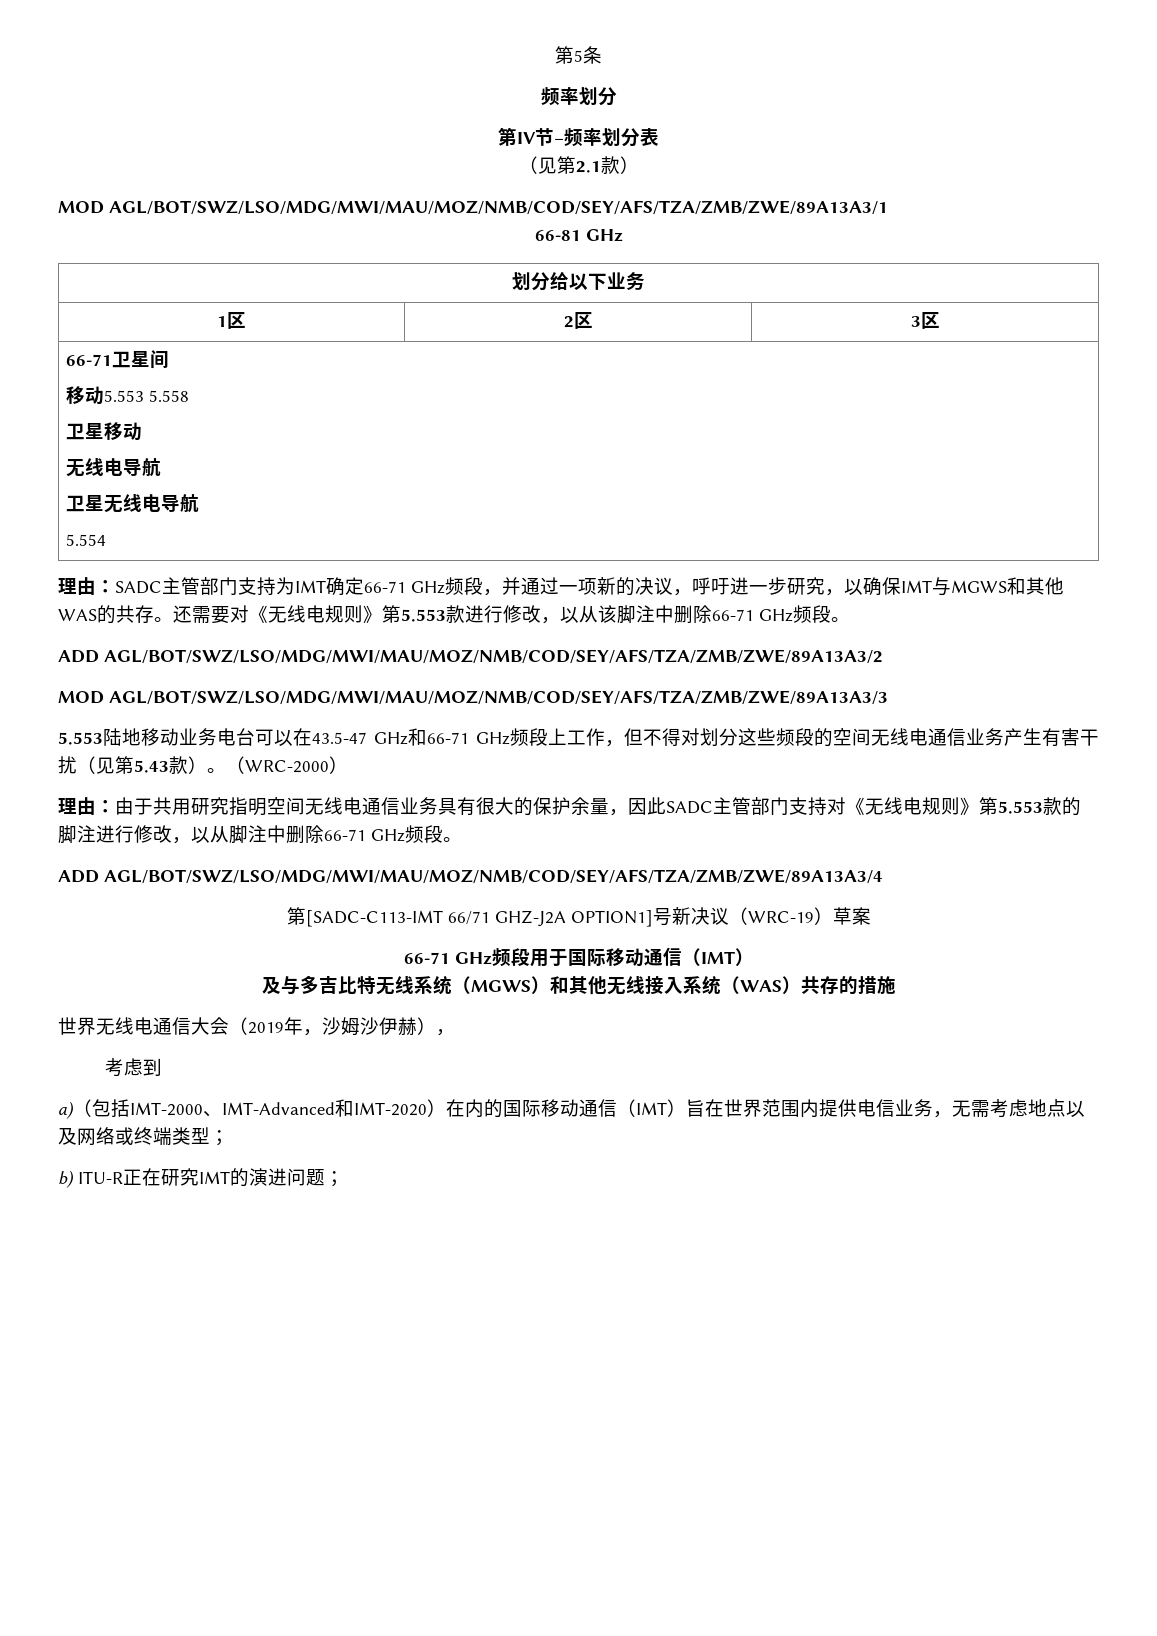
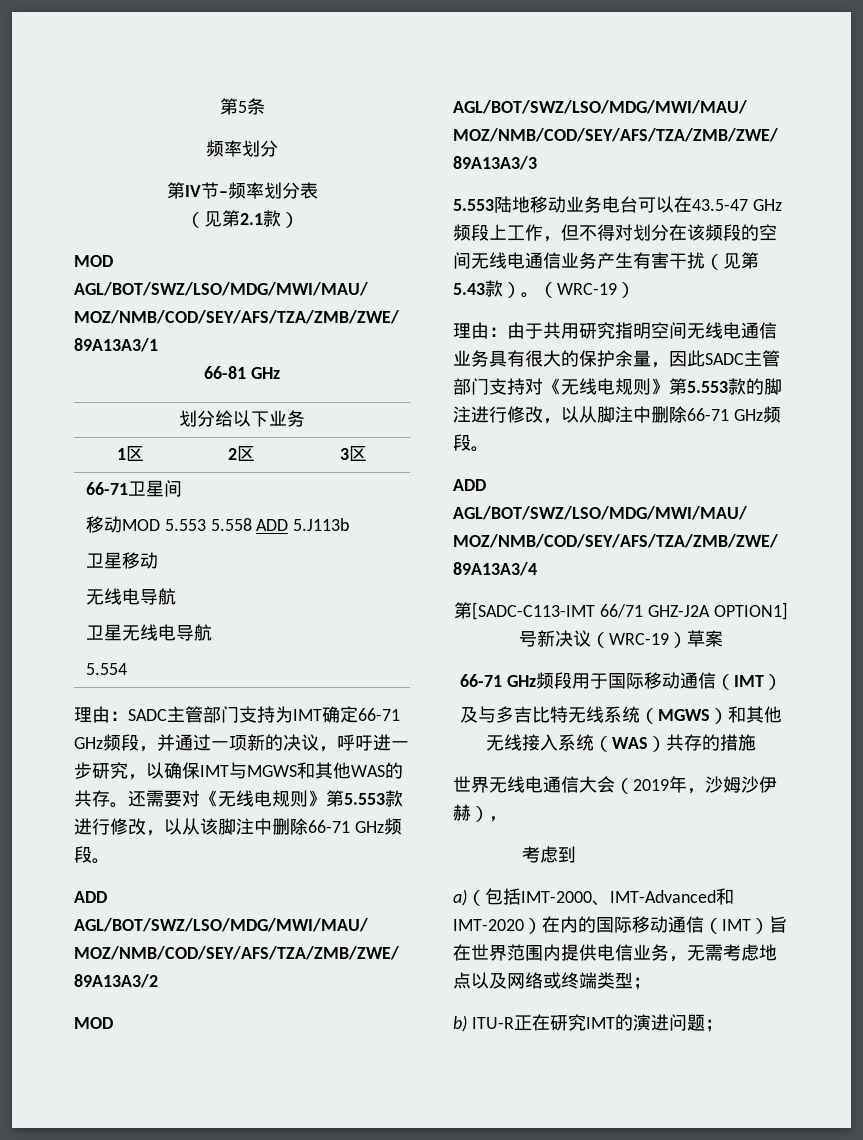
(105, 395) none -> [121,519,160,531] MOD
(190, 396) none -> [256,518,350,531] ADD 5.J113b
[408,728,510,746] 和66-71 GHz -> (782, 205) none
[738,728,776,746] 这些 -> [669,224,705,241] 在该
[245,760,329,773] WRC-2000 -> [557,283,617,295] WRC-19

